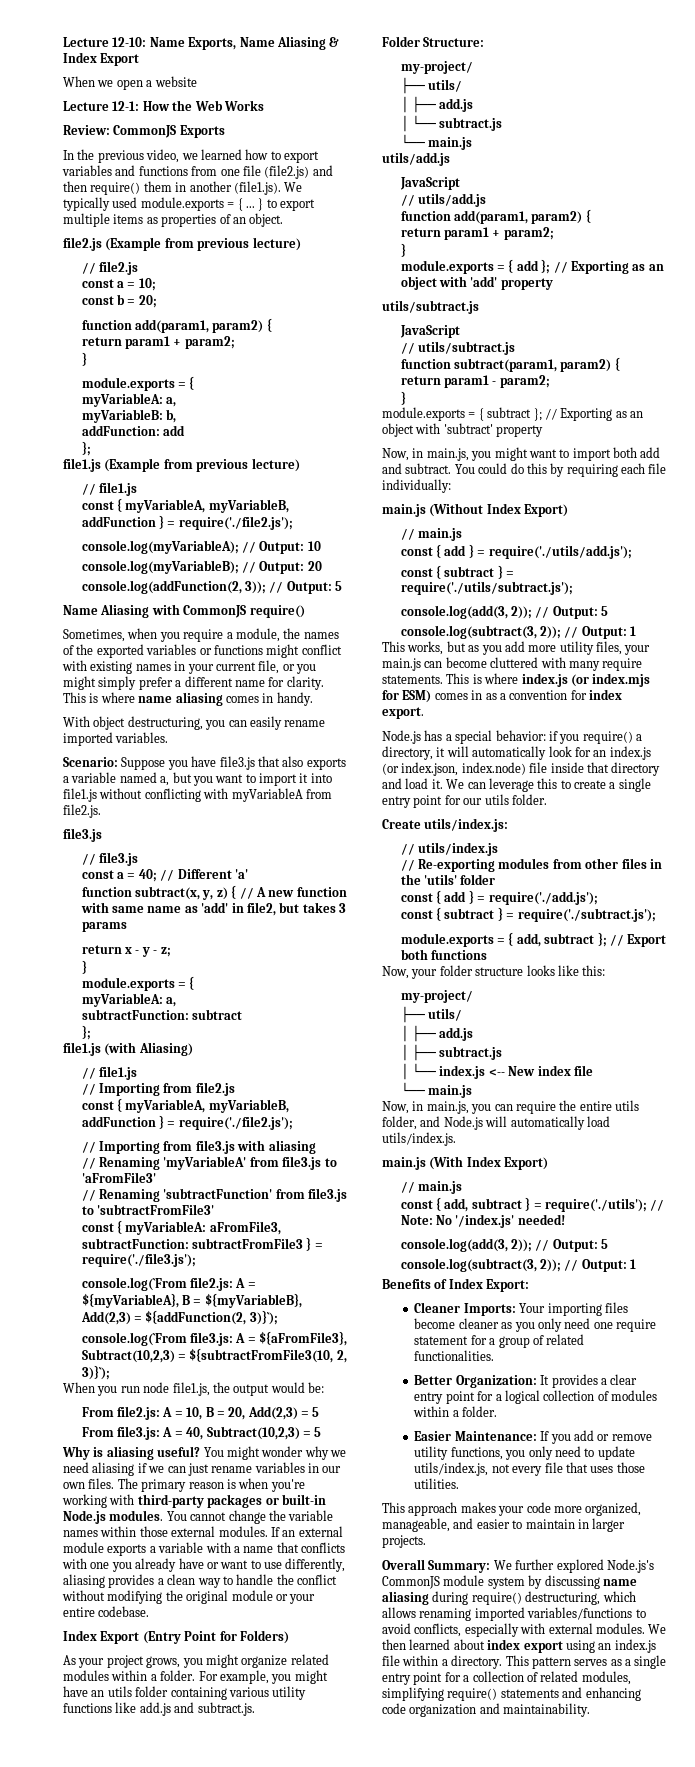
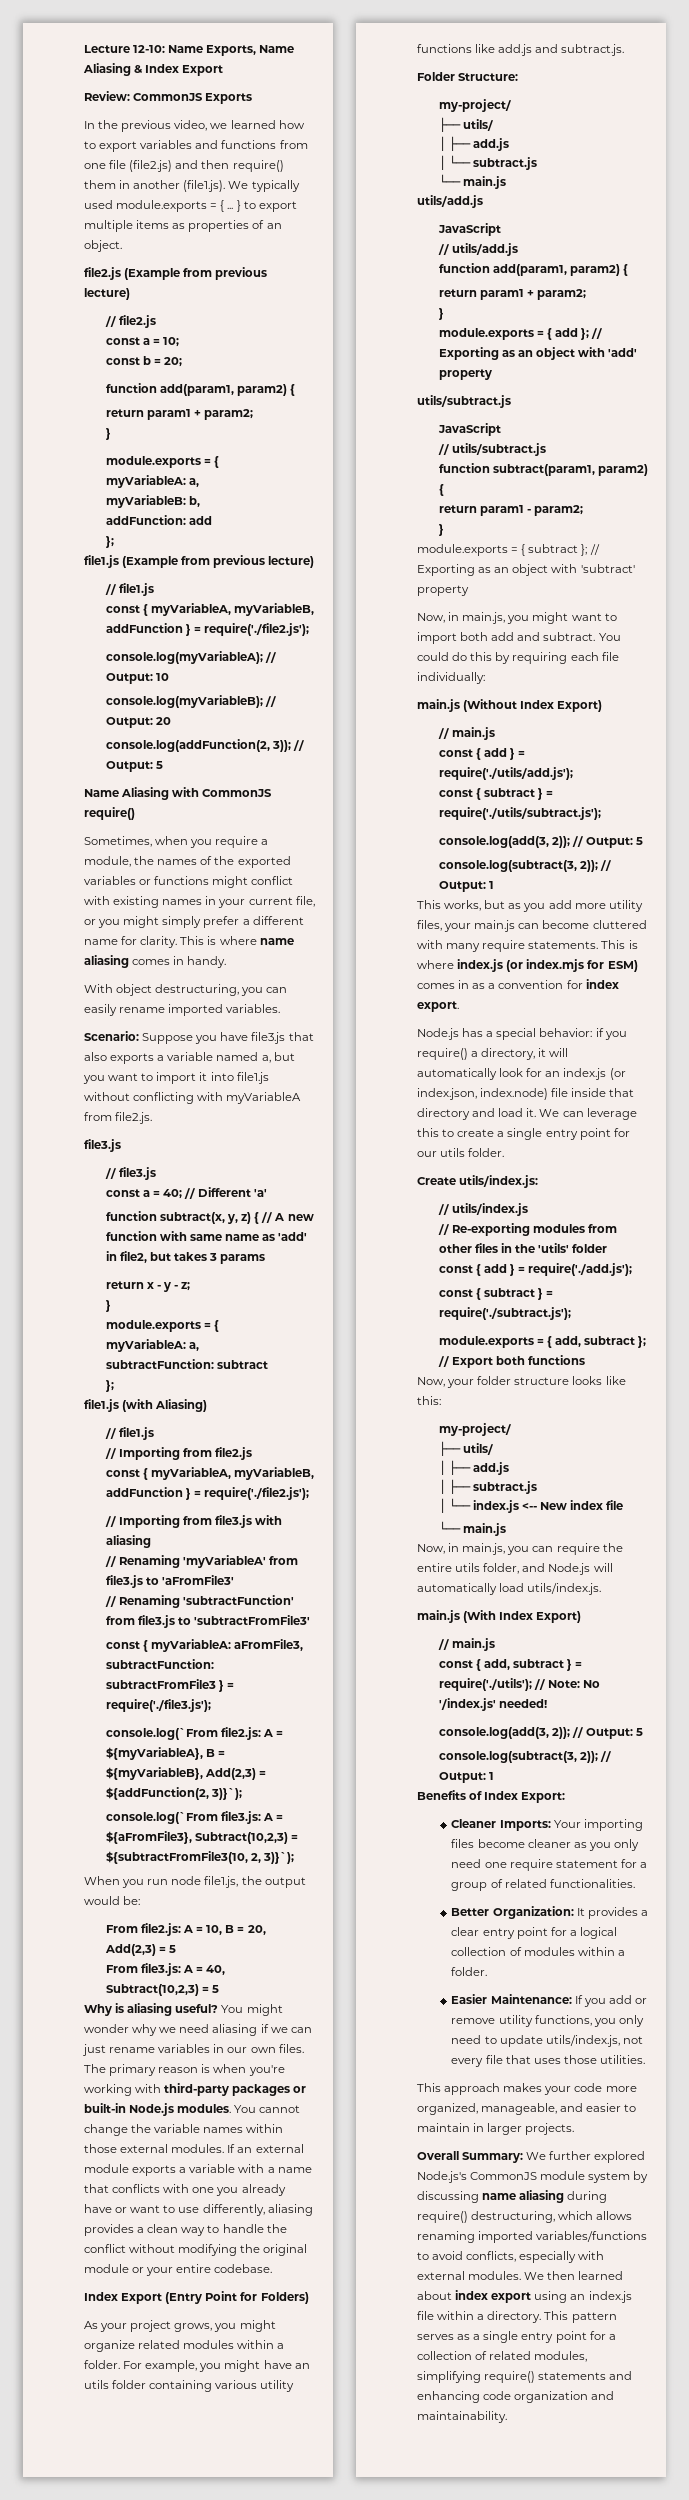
[63,76,197,90] [63,100,264,111] // When we open a website // Lecture 12-1: How the Web Works -> (224, 70) none

